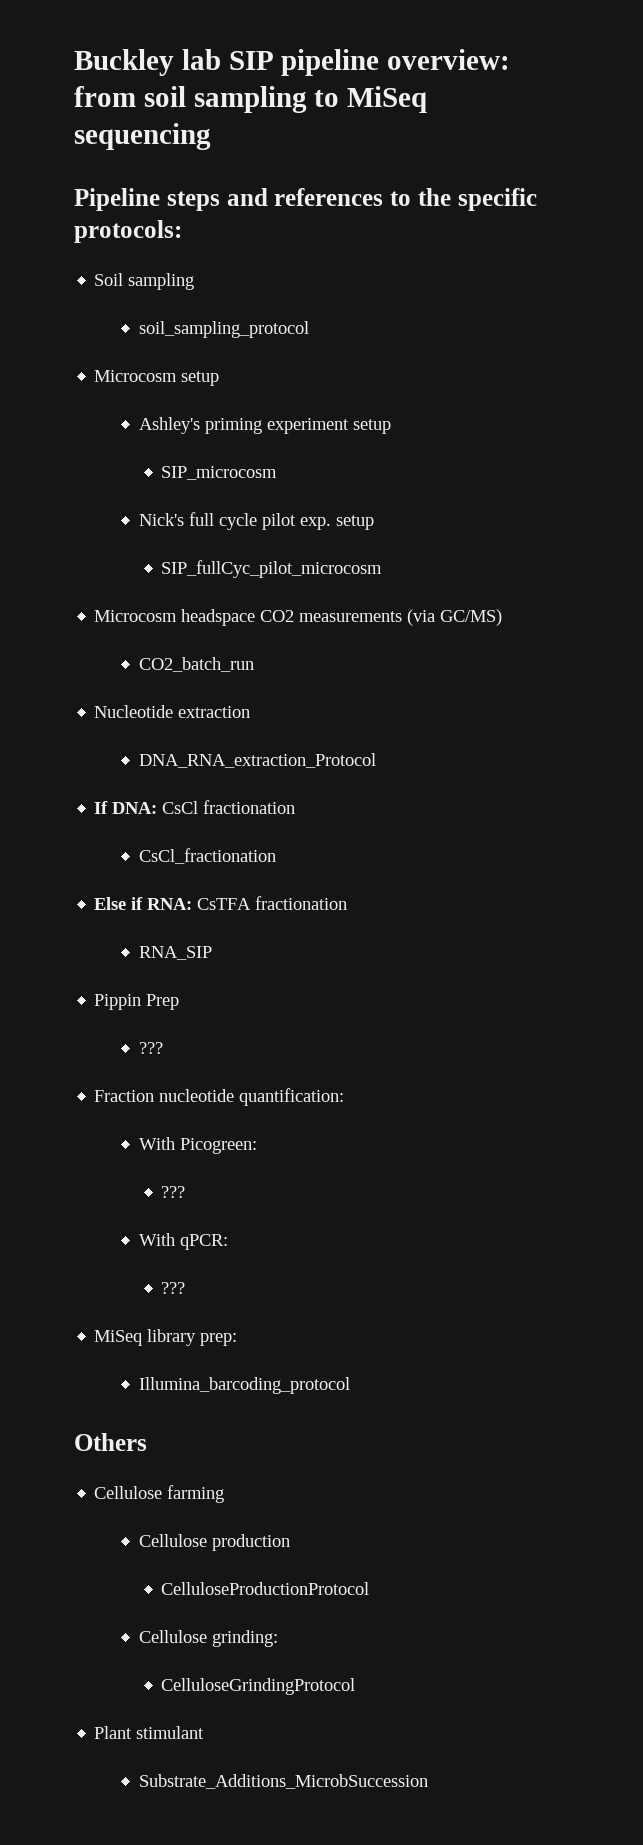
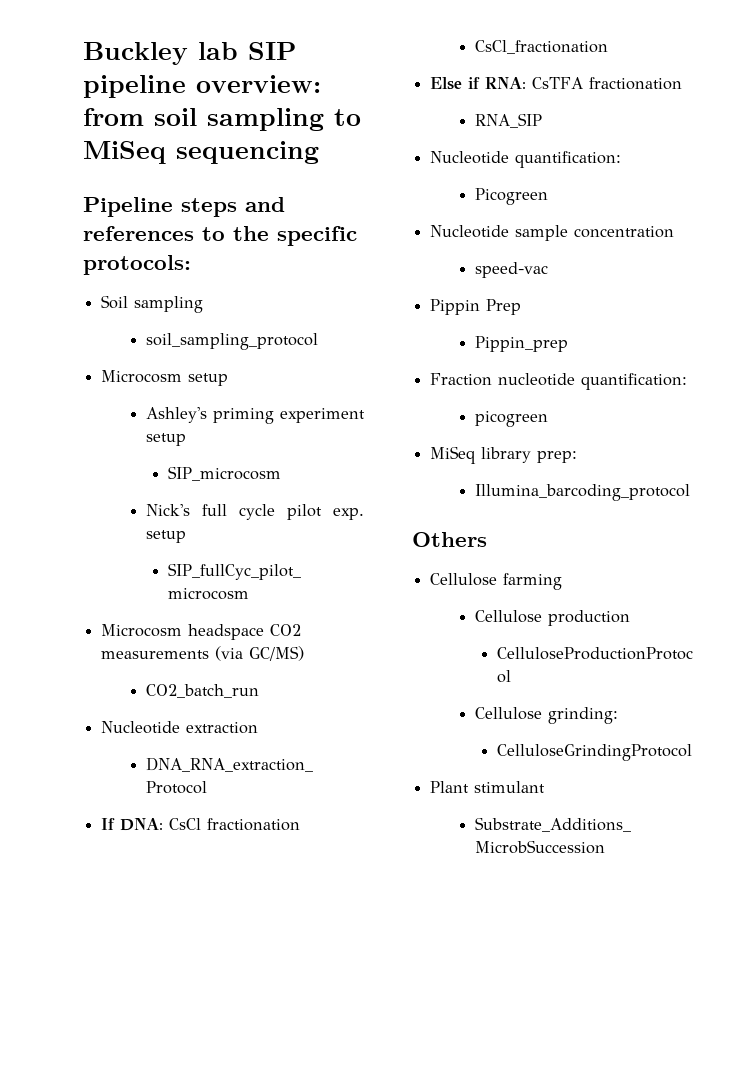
(213, 953) none -> [430,151,622,168] [474,188,548,205] [430,225,675,241] [474,262,548,278] // Nucleotide quantification: // Picogreen // Nucleotide sample concentration // speed-vac
[139,1042,164,1054] ??? -> [474,336,568,352] Pippin_prep
[139,1137,258,1154] [161,1186,186,1198] [139,1233,229,1250] [161,1282,186,1294] With Picogreen: // ??? // With qPCR: // ??? -> [474,411,548,427] picogreen

